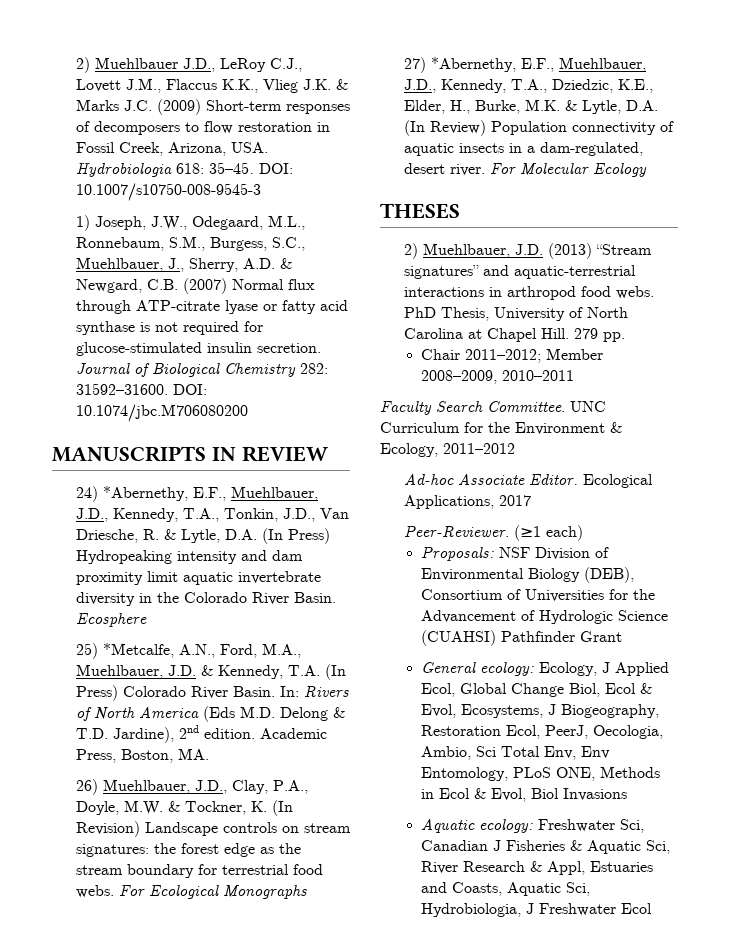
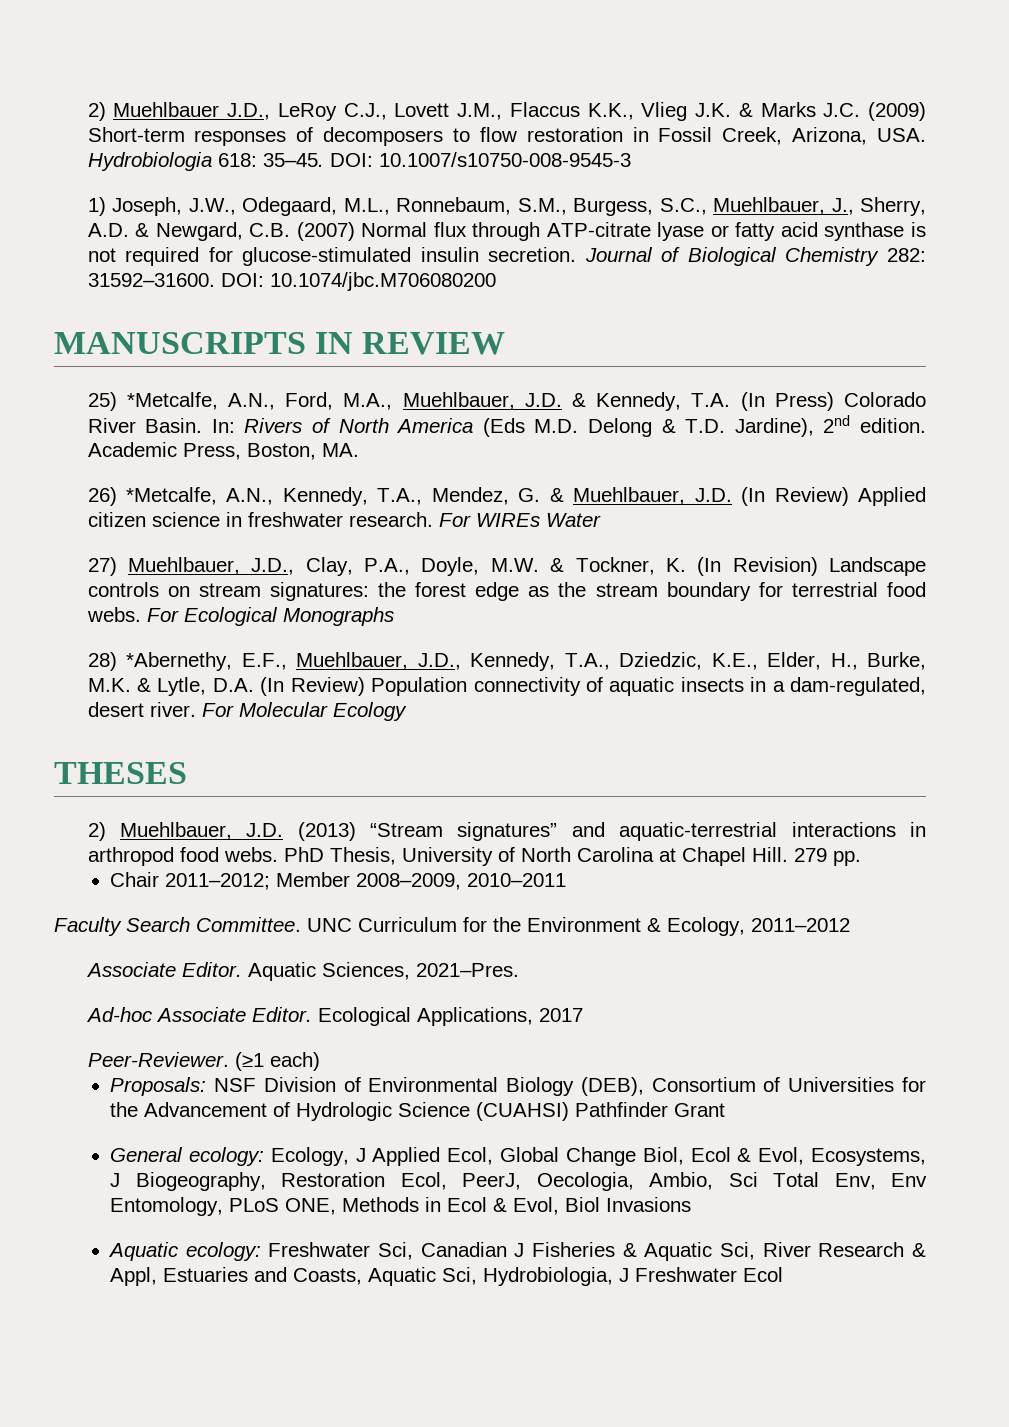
[75,486,318,502] [75,508,349,522] [75,528,330,544] [75,550,303,564] [75,571,321,585] [75,592,336,606] [75,613,147,627] // 24) *Abernethy, E.F., Muehlbauer, J.D., Kennedy, T.A., Tonkin, J.D., Van Driesche, R. & Lytle, D.A. (In Press) Hydropeaking intensity and dam proximity limit aquatic invertebrate diversity in the Colorado River Basin. Ecosphere -> (506, 343) none
(98, 787) none -> [126,487,927,506] [87,512,601,527] [87,557,117,576] *Metcalfe, A.N., Kennedy, T.A., Mendez, G. & Muehlbauer, J.D. (In Review) Applied citizen science in freshwater research. For WIREs Water // 27)
[403,57,426,73] 27) -> [87,652,117,671] 28)
(515, 448) none -> [85,962,519,981] // Associate Editor. Aquatic Sciences, 2021–Pres.

